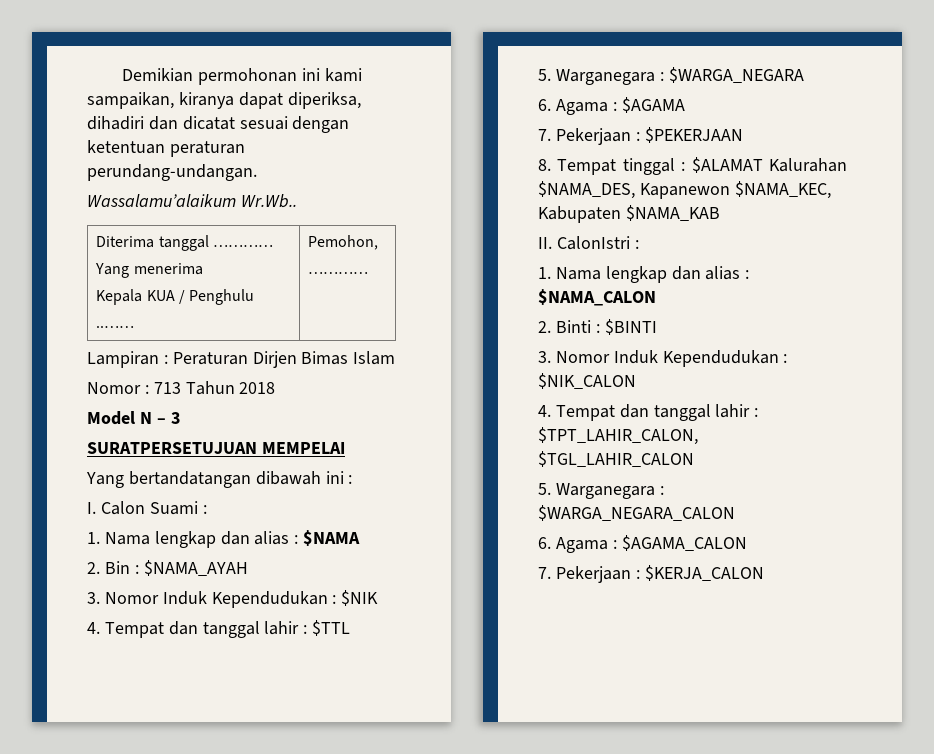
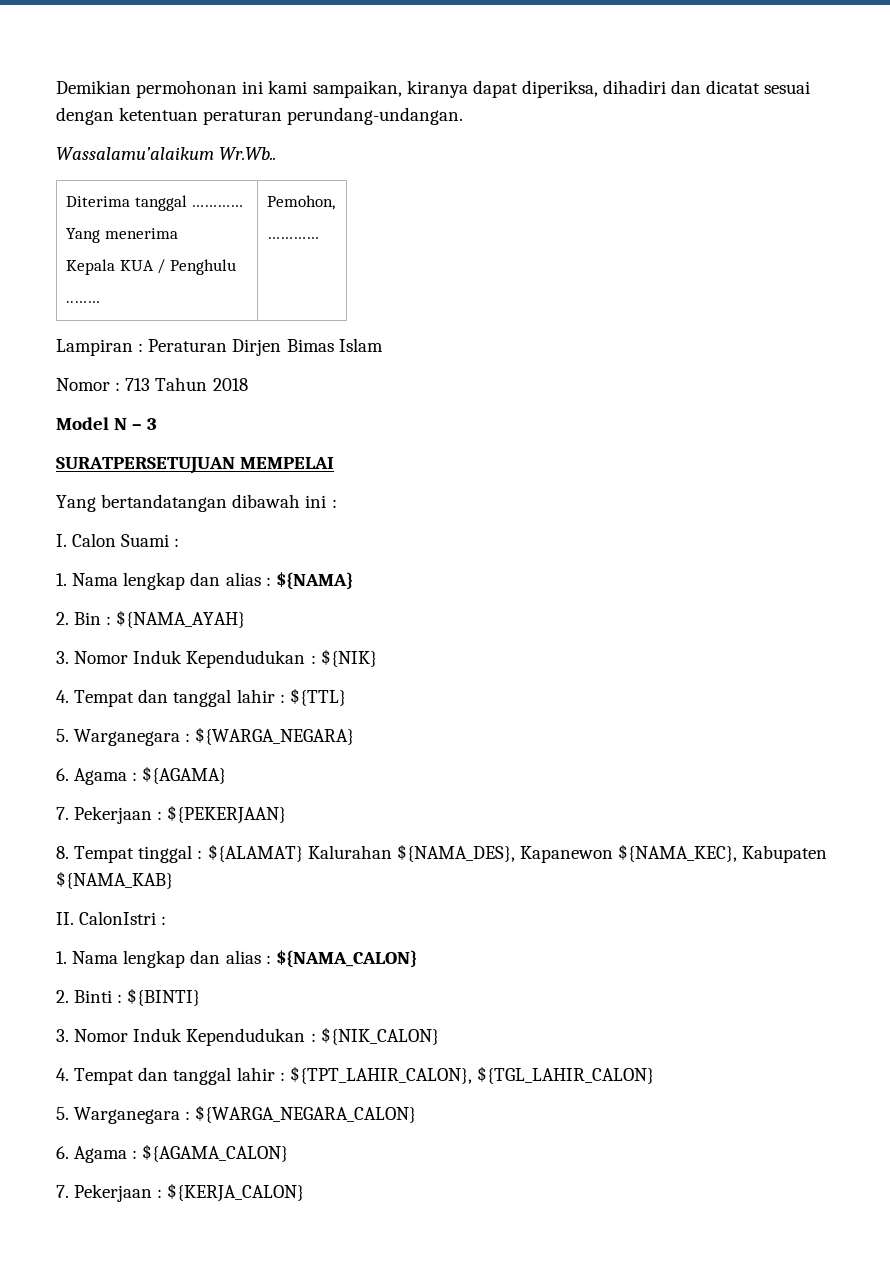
[303,530,361,546] $NAMA -> [275,572,353,590] ${NAMA}
[143,560,248,576] [87,590,379,608] [87,620,351,638] [538,67,804,85] [538,97,685,115] [538,127,743,145] $NAMA_AYAH // 3. Nomor Induk Kependudukan : $NIK // 4. Tempat dan tanggal lahir : $TTL // 5. Warganegara : $WARGA_NEGARA // 6. Agama : $AGAMA // 7. Pekerjaan : $PEKERJAAN -> [116,610,246,628] [56,649,377,668] [56,688,346,707] [56,727,355,746] [56,766,227,785] [56,805,287,824] ${NAMA_AYAH} // 3. Nomor Induk Kependudukan : ${NIK} // 4. Tempat dan tanggal lahir : ${TTL} // 5. Warganegara : ${WARGA_NEGARA} // 6. Agama : ${AGAMA} // 7. Pekerjaan : ${PEKERJAAN}
[691,157,847,173] [538,181,831,199] [538,205,720,223] $ALAMAT Kalurahan $NAMA_DES, Kapanewon $NAMA_KEC, Kabupaten $NAMA_KAB -> [207,844,828,863] [56,871,173,889] ${ALAMAT} Kalurahan ${NAMA_DES}, Kapanewon ${NAMA_KEC}, Kabupaten ${NAMA_KAB}
[538,289,656,306] $NAMA_CALON -> [275,950,417,968] ${NAMA_CALON}
[604,319,657,335] [538,350,788,367] [538,373,636,389] [538,404,759,421] [538,427,698,445] [538,451,694,467] [538,483,664,499] [538,505,735,521] [538,535,747,553] [538,565,764,583] $BINTI // 3. Nomor Induk Kependudukan : $NIK_CALON // 4. Tempat dan tanggal lahir : $TPT_LAHIR_CALON, $TGL_LAHIR_CALON // 5. Warganegara : $WARGA_NEGARA_CALON // 6. Agama : $AGAMA_CALON // 7. Pekerjaan : $KERJA_CALON -> [127,988,201,1006] [56,1027,439,1046] [56,1066,654,1085] [56,1105,417,1124] [56,1144,289,1163] [56,1183,305,1202] ${BINTI} // 3. Nomor Induk Kependudukan : ${NIK_CALON} // 4. Tempat dan tanggal lahir : ${TPT_LAHIR_CALON}, ${TGL_LAHIR_CALON} // 5. Warganegara : ${WARGA_NEGARA_CALON} // 6. Agama : ${AGAMA_CALON} // 7. Pekerjaan : ${KERJA_CALON}

